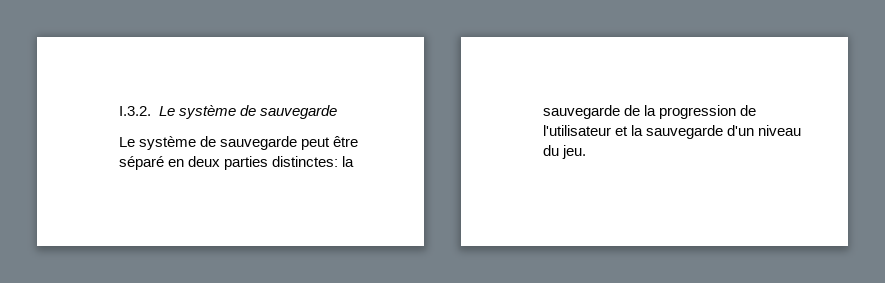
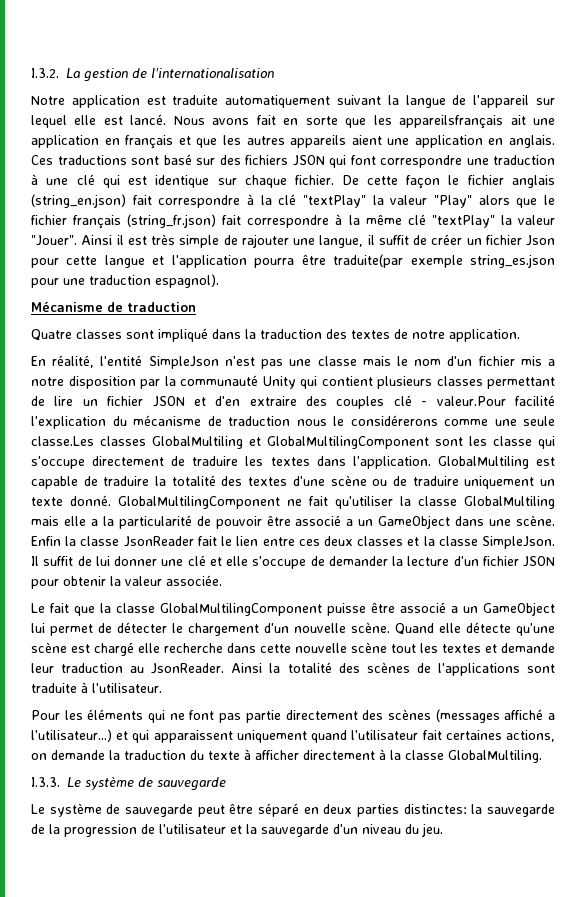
(151, 111) none -> [66,68,274,82] [31,95,556,108] [31,114,555,129] [31,135,555,149] [31,154,555,168] [31,174,555,189] [31,194,556,208] [31,214,555,229] [31,234,555,248] [31,254,555,268] [31,274,219,288] [31,301,196,312] [31,328,520,342] [31,355,555,369] [31,375,555,389] [31,395,555,409] [31,415,555,429] [31,436,555,449] [31,456,555,469] [31,475,555,489] [31,495,555,509] [31,515,556,529] [31,536,555,549] [31,555,555,569] [31,575,222,589] [31,602,555,616] [31,622,555,636] [31,642,555,656] [31,662,555,676] [31,682,162,693] [31,709,555,723] [31,729,555,743] [31,749,542,763] [31,777,60,787] La gestion de l'internationalisation // Notre application est traduite automatiquement suivant la langue de l'appareil sur lequel elle est lancé. Nous avons fait en sorte que les appareilsfrançais ait une application en français et que les autres appareils aient une application en anglais. Ces traductions sont basé sur des fichiers JSON qui font correspondre une traduction à une clé qui est identique sur chaque fichier. De cette façon le fichier anglais (string_en.json) fait correspondre à la clé "textPlay" la valeur "Play" alors que le fichier français (string_fr.json) fait correspondre à la même clé "textPlay" la valeur "Jouer". Ainsi il est très simple de rajouter une langue, il suffit de créer un fichier Json pour cette langue et l'application pourra être traduite(par exemple string_es.json pour une traduction espagnol). // Mécanisme de traduction // Quatre classes sont impliqué dans la traduction des textes de notre application. // En réalité, l'entité SimpleJson n'est pas une classe mais le nom d'un fichier mis a notre disposition par la communauté Unity qui contient plusieurs classes permettant de lire un fichier JSON et d'en extraire des couples clé - valeur.Pour facilité l'explication du mécanisme de traduction nous le considérerons comme une seule classe.Les classes GlobalMultiling et GlobalMultilingComponent sont les classe qui s'occupe directement de traduire les textes dans l'application. GlobalMultiling est capable de traduire la totalité des textes d'une scène ou de traduire uniquement un texte donné. GlobalMultilingComponent ne fait qu'utiliser la classe GlobalMultiling mais elle a la particularité de pouvoir être associé a un GameObject dans une scène. Enfin la classe JsonReader fait le lien entre ces deux classes et la classe SimpleJson. Il suffit de lui donner une clé et elle s'occupe de demander la lecture d'un fichier JSON pour obtenir la valeur associée. // Le fait que la classe GlobalMultilingComponent puisse être associé a un GameObject lui permet de détecter le chargement d'un nouvelle scène. Quand elle détecte qu'une scène est chargé elle recherche dans cette nouvelle scène tout les textes et demande leur traduction au JsonReader. Ainsi la totalité des scènes de l'applications sont traduite à l'utilisateur. // Pour les éléments qui ne font pas partie directement des scènes (messages affiché a l'utilisateur...) et qui apparaissent uniquement quand l'utilisateur fait certaines actions, on demande la traduction du texte à afficher directement à la classe GlobalMultiling. // I.3.3.

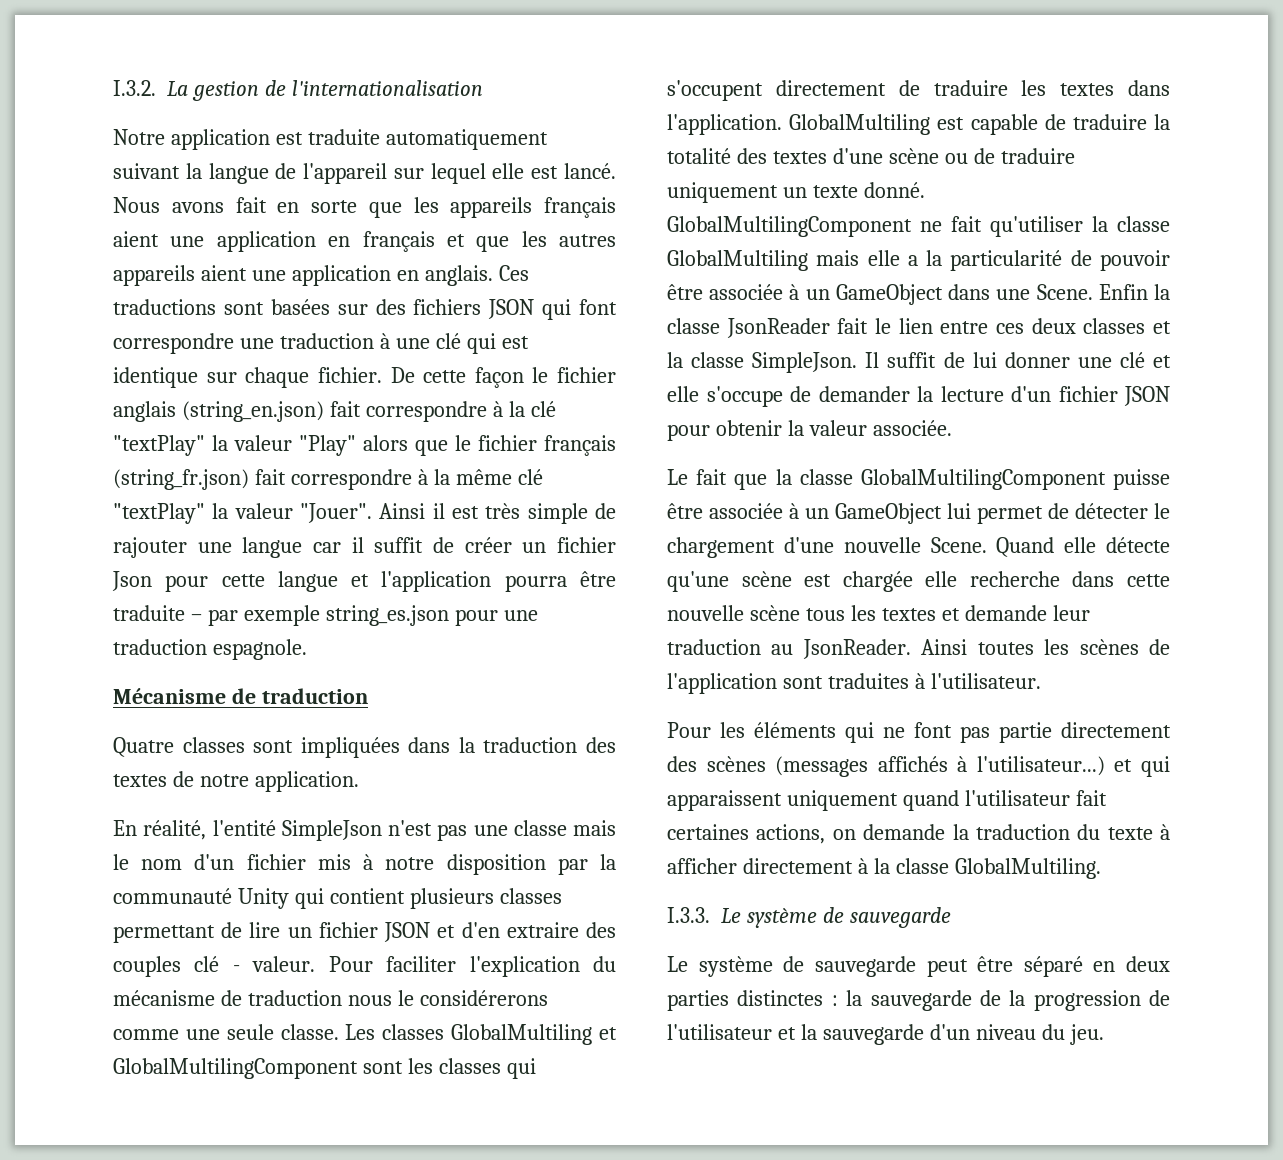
[399,115,526,129] appareilsfrançais ait -> [450,197,616,218] [113,231,159,247] appareils français aient
[163,154,192,165] basé -> [270,299,330,315] basées
[319,235,364,248] langue, -> [242,537,341,558] langue car
[333,254,404,268] traduite(par -> [113,605,238,626] traduite – par
[155,274,219,288] espagnol). -> [212,639,307,660] espagnole.
[158,328,208,342] impliqué -> [300,737,400,758] impliquées
[548,359,555,366] a -> [363,854,374,870] à
[436,395,555,406] valeur.Pour facilité -> [252,956,457,972] valeur. Pour faciliter
[31,436,94,446] classe.Les -> [280,1024,376,1040] classe. Les
[493,436,555,449] [31,456,85,469] classe qui s'occupe -> [438,1058,536,1079] [667,80,763,101] classes qui s'occupent
[295,515,354,526] associé a -> [709,284,800,300] associée à
[516,515,556,526] scène. -> [1036,284,1093,300] Scene.
[400,602,458,613] associé a -> [709,503,799,519] associée à
[264,622,390,633] d'un nouvelle scène. -> [783,537,987,553] d'une nouvelle Scene.
[94,642,134,656] chargé -> [842,571,913,592] chargée
[391,644,416,653] tout -> [805,608,845,621] tous
[269,662,555,676] [31,683,77,693] la totalité des scènes de l'applications sont traduite -> [977,639,1170,655] [667,673,909,694] toutes les scènes de l'application sont traduites
[504,709,555,720] affiché a -> [877,756,968,772] affichés à
[403,804,467,814] distinctes: -> [737,990,838,1006] distinctes :

